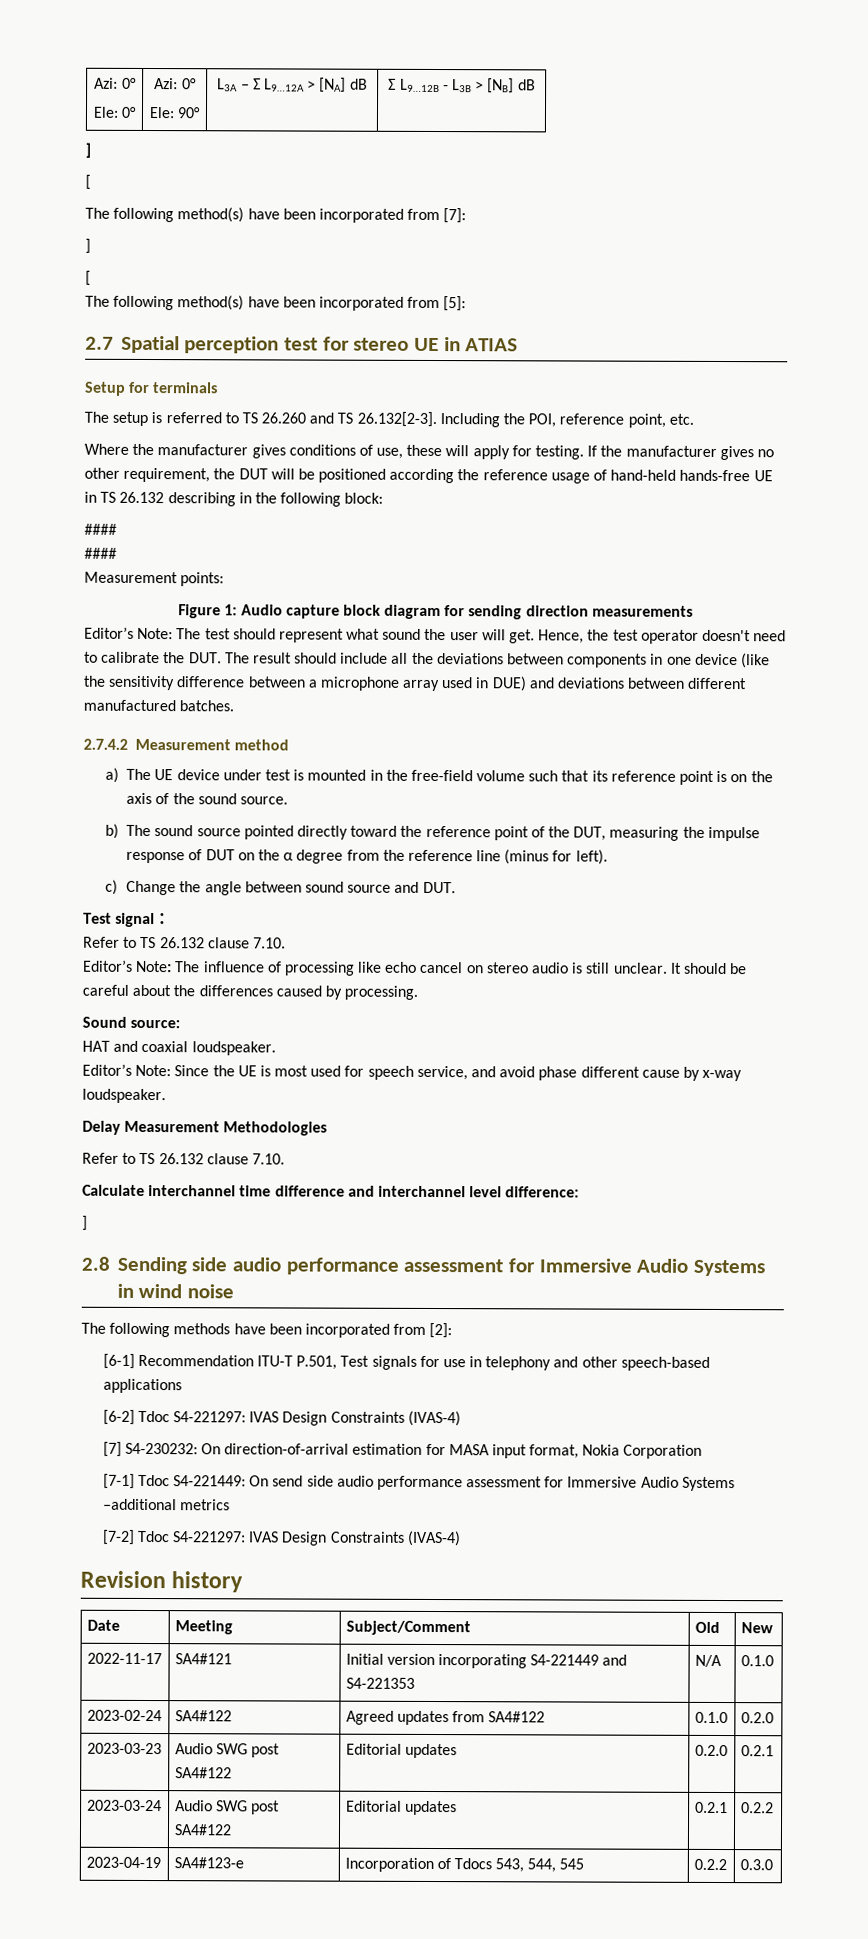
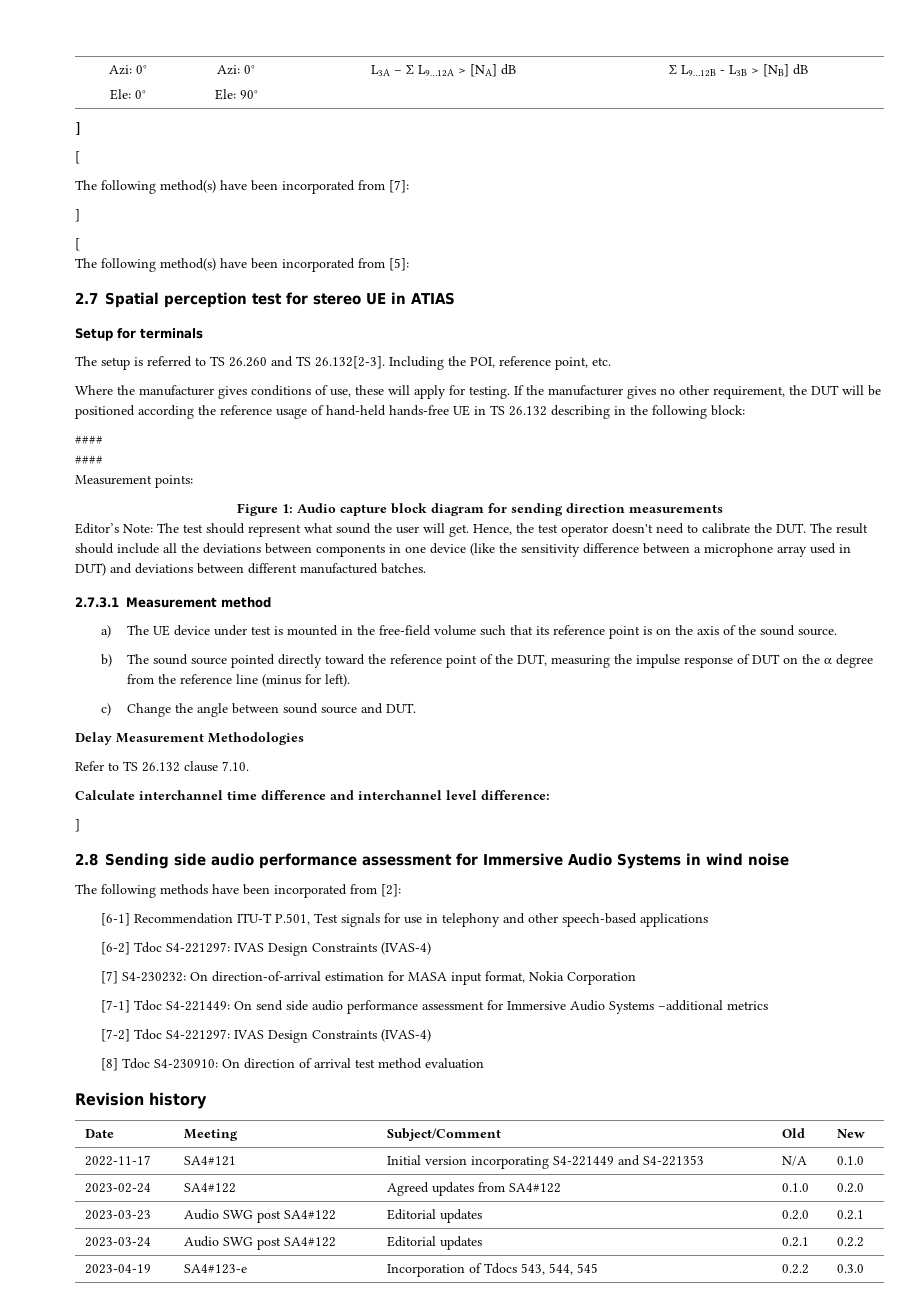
[491,676,527,692] DUE) -> [75,563,106,576] DUT)
[83,738,128,750] 2.7.4.2 -> [75,597,119,608] 2.7.3.1
[83,912,172,928] [83,936,286,949] [82,959,748,976] [82,984,419,1000] [82,1016,181,1029] [82,1040,276,1056] [82,1063,743,1082] [82,1088,166,1104] // Test signal： // Refer to TS 26.132 clause 7.10. // Editor’s Note: The influence of processing like echo cancel on stereo audio is still unclear. It should be careful about the differences caused by processing. // Sound source: // HAT and coaxial loudspeaker. // Editor’s Note: Since the UE is most used for speech service, and avoid phase different cause by x-way loudspeaker. -> (417, 708) none
(461, 1538) none -> [101,1058,485,1071] // [8] Tdoc S4-230910: On direction of arrival test method evaluation

